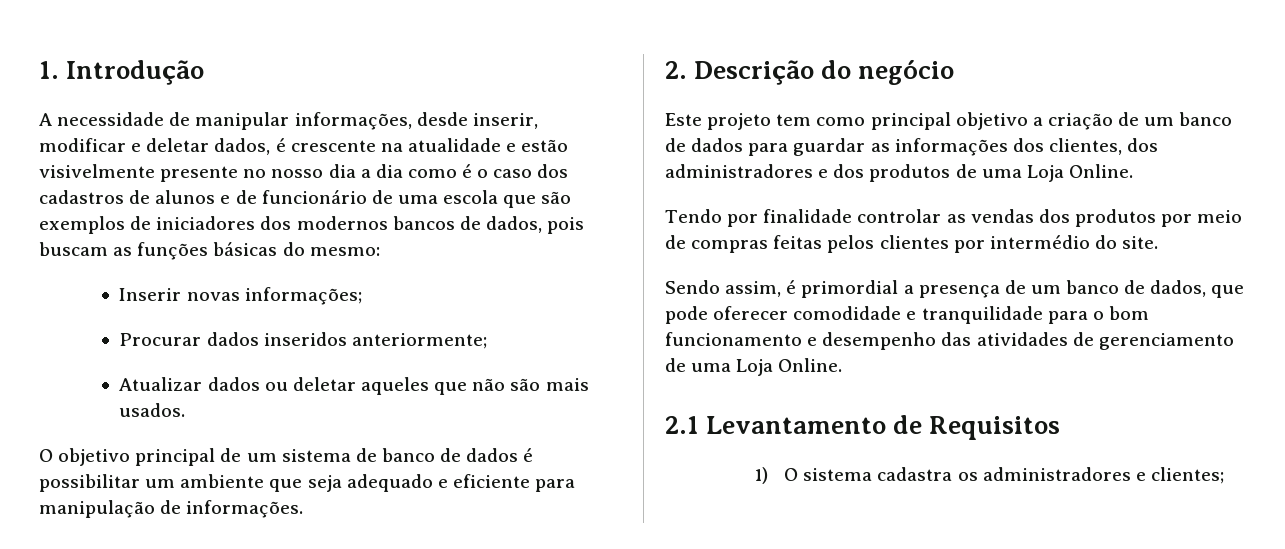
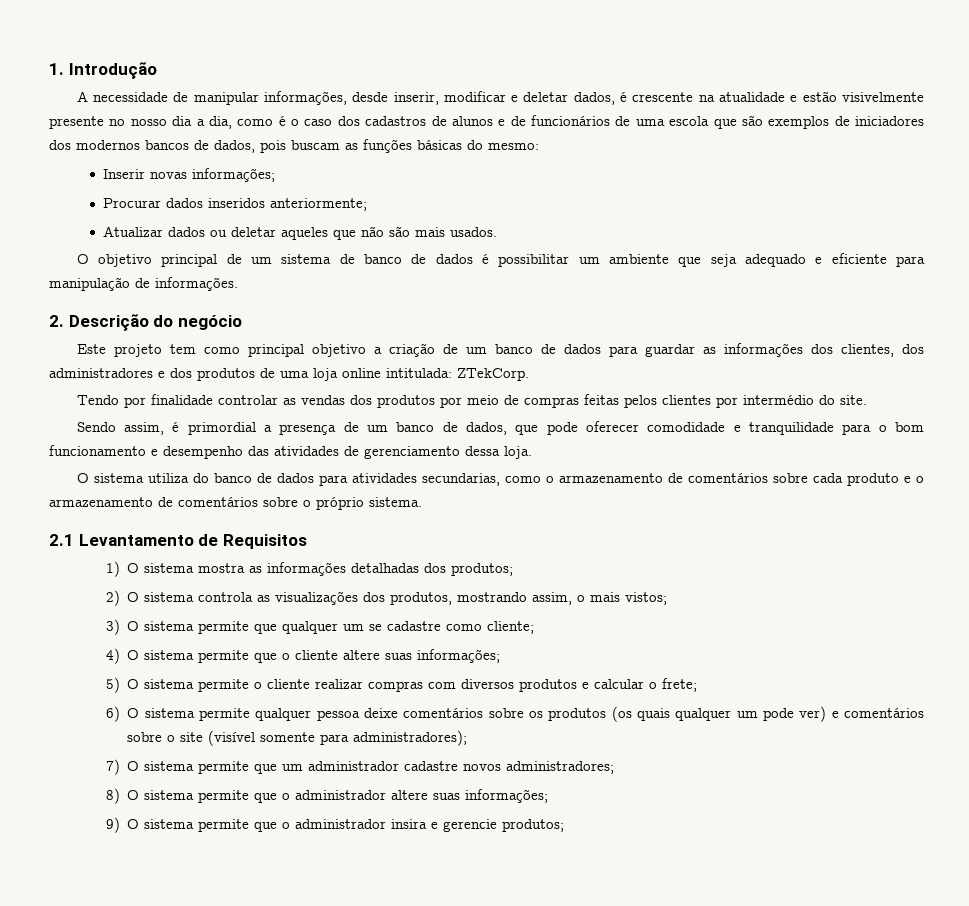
[375,164,403,178] dia -> [208,116,232,129] dia,
[261,190,367,204] funcionário -> [531,115,610,126] funcionários
[1026,164,1133,182] Loja Online. -> [313,368,529,381] loja online intitulada: ZTekCorp.
[665,358,843,376] de uma Loja Online. -> [465,446,532,459] [76,473,924,486] [49,497,422,510] dessa loja. // O sistema utiliza do banco de dados para atividades secundarias, como o armazenamento de comentários sobre cada produto e o armazenamento de comentários sobre o próprio sistema.
[877,467,1224,484] cadastra os administradores e clientes; -> [198,562,514,576] [105,590,668,606] [105,619,535,635] [105,648,501,664] [105,677,698,693] [105,706,924,722] [127,730,468,746] [105,759,615,775] [105,788,549,804] [105,817,565,833] mostra as informações detalhadas dos produtos; // 2) O sistema controla as visualizações dos produtos, mostrando assim, o mais vistos; // 3) O sistema permite que qualquer um se cadastre como cliente; // 4) O sistema permite que o cliente altere suas informações; // 5) O sistema permite o cliente realizar compras com diversos produtos e calcular o frete; // 6) O sistema permite qualquer pessoa deixe comentários sobre os produtos (os quais qualquer um pode ver) e comentários sobre o site (visível somente para administradores); // 7) O sistema permite que um administrador cadastre novos administradores; // 8) O sistema permite que o administrador altere suas informações; // 9) O sistema permite que o administrador insira e gerencie produtos;

